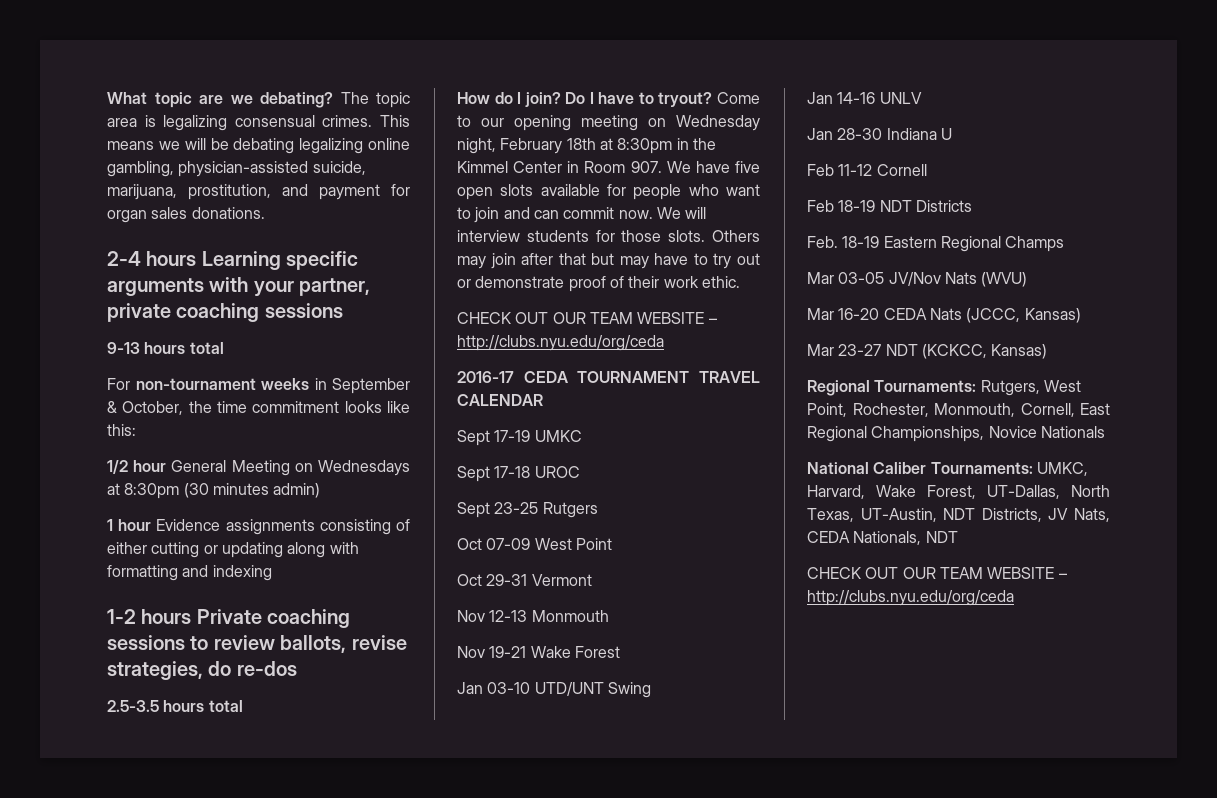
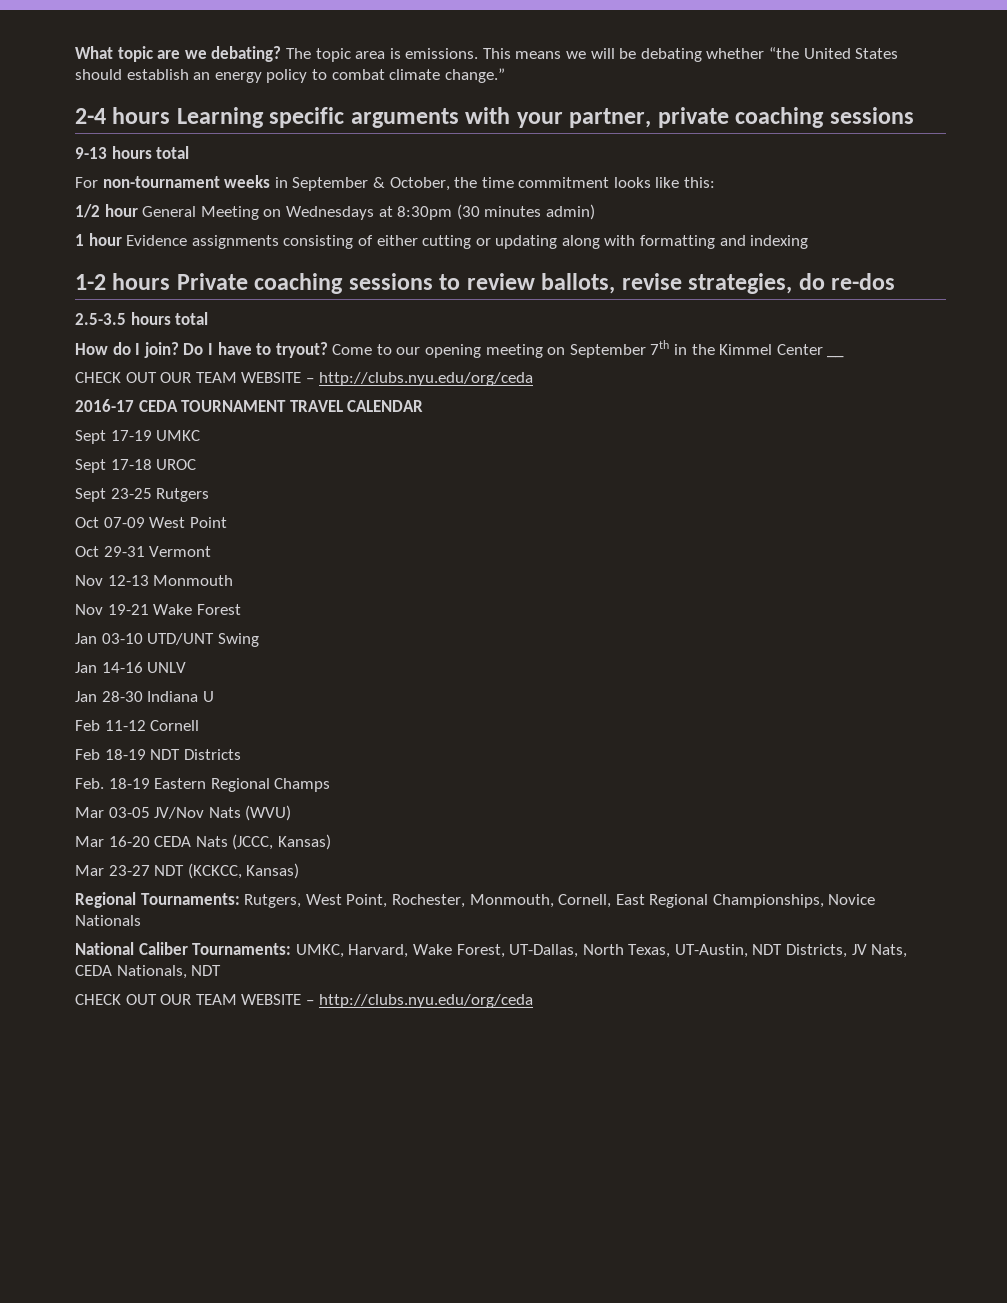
[163,115,373,131] legalizing consensual crimes. -> [405,48,479,59] emissions.
[299,138,411,154] [107,161,366,177] [107,184,410,200] [107,207,265,223] legalizing online gambling, physician-assisted suicide, marijuana, prostitution, and payment for organ sales donations. -> [706,47,899,59] [75,68,505,83] whether “the United States should establish an energy policy to combat climate change.”
[676,115,760,131] [457,138,716,154] [457,161,760,173] [457,184,760,200] [457,207,707,223] [457,230,760,242] [457,253,760,269] [457,276,740,292] Wednesday night, February 18th at 8:30pm in the Kimmel Center in Room 907. We have five open slots available for people who want to join and can commit now. We will interview students for those slots. Others may join after that but may have to try out or demonstrate proof of their work ethic. -> [569,340,823,358] [827,355,845,358] September 7th in the Kimmel Center __

